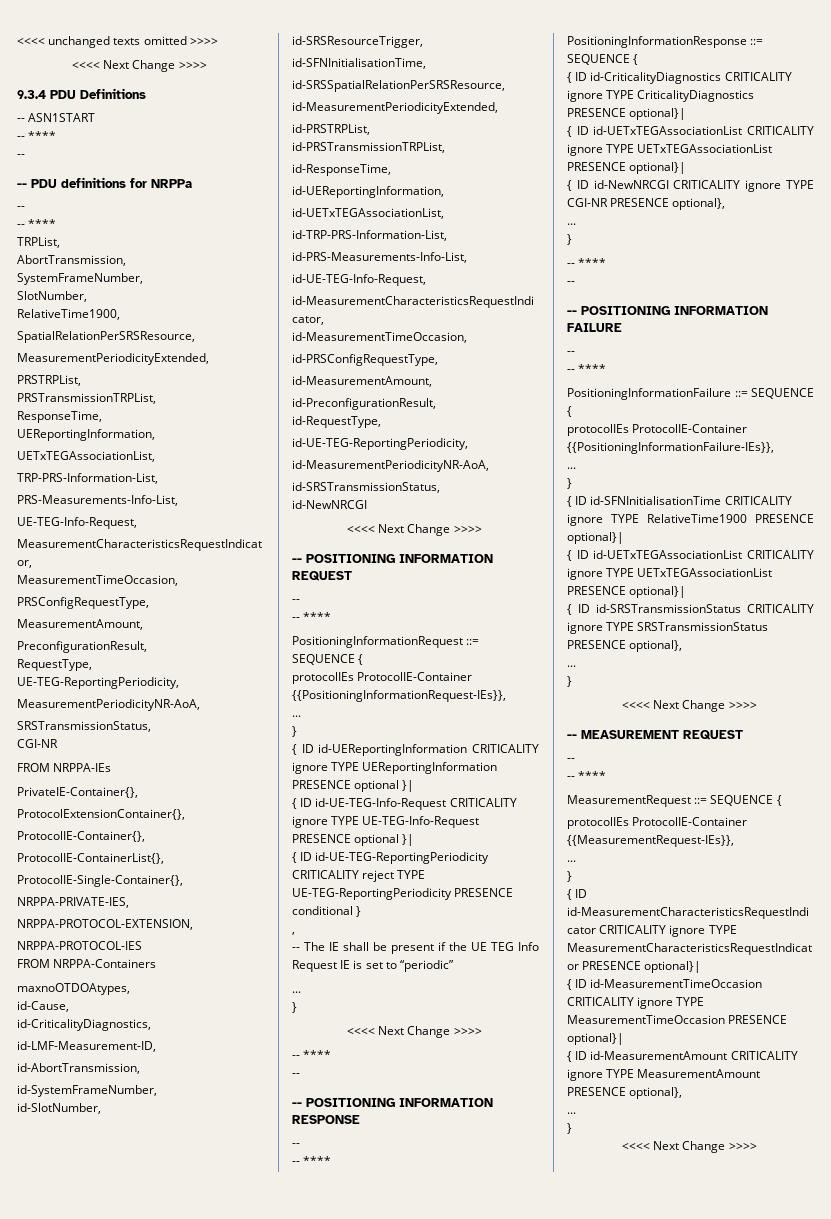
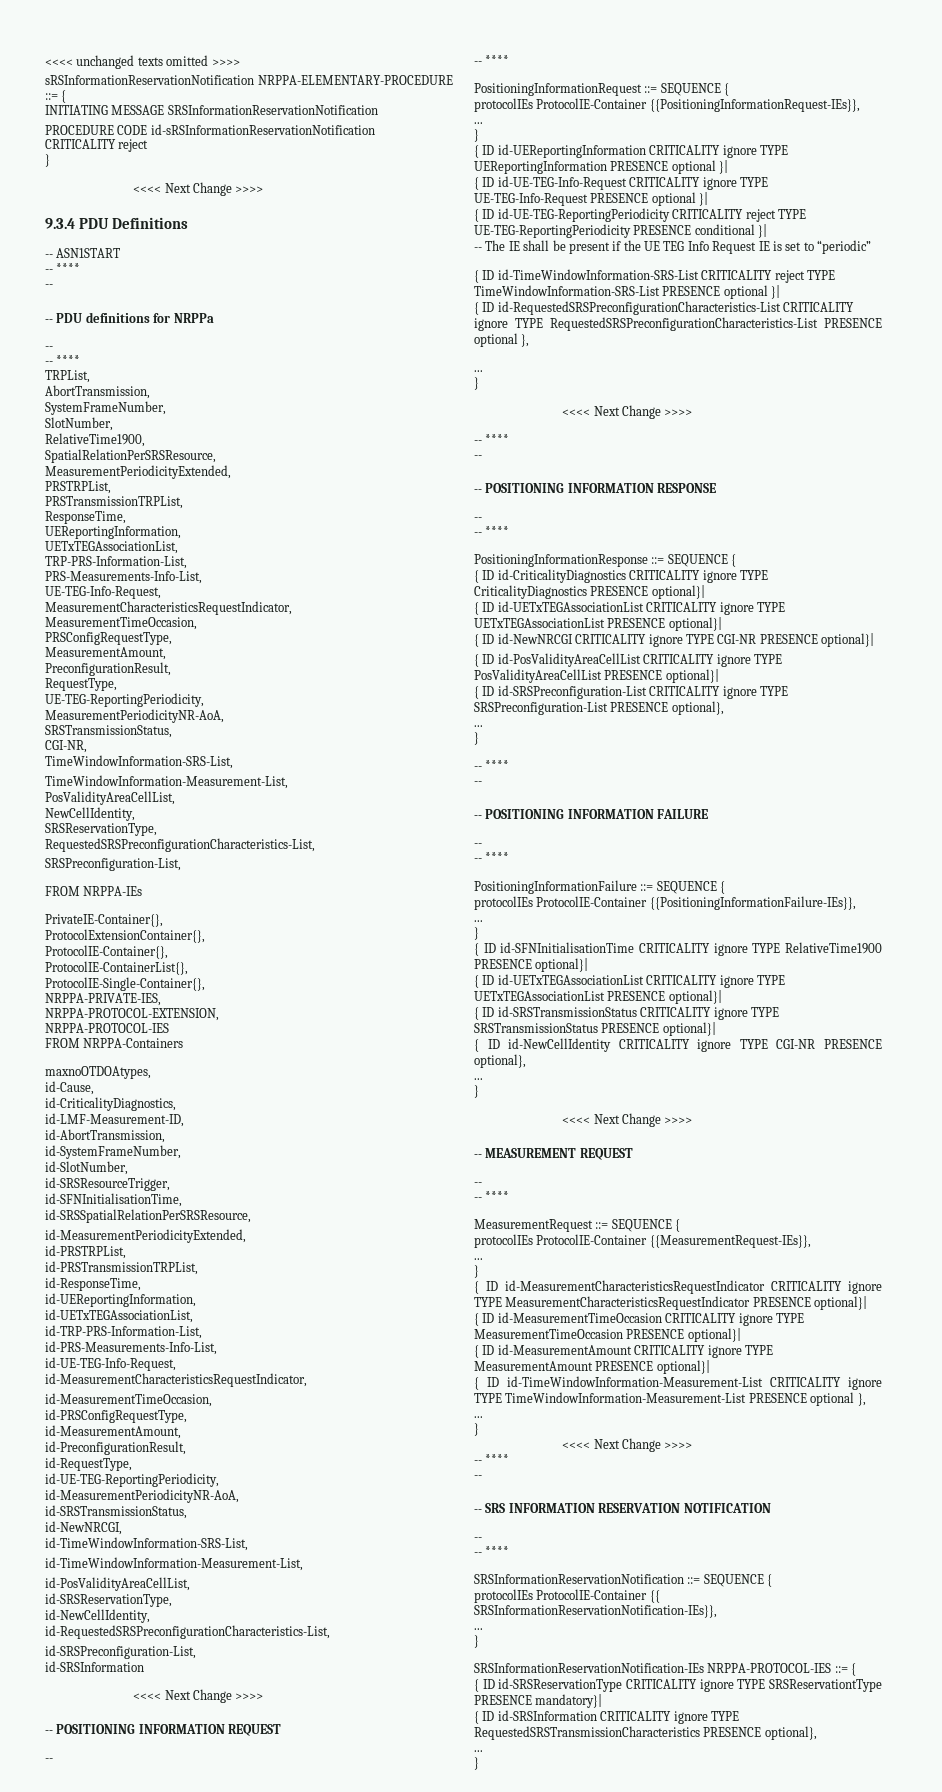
(218, 41) none -> [45,75,453,85] [45,90,67,103] [45,105,378,115] [45,124,375,135] [45,139,149,152] [45,154,50,167] // sRSInformationReservationNotification NRPPA-ELEMENTARY-PROCEDURE ::= { // INITIATING MESSAGE SRSInformationReservationNotification // PROCEDURE CODE id-sRSInformationReservationNotification // CRITICALITY reject // }
[17,739,58,748] CGI-NR -> [45,740,87,753] [45,755,233,769] [45,775,288,789] [45,791,175,805] [45,807,135,821] [45,823,157,836] [45,838,315,852] [45,858,181,871] CGI-NR, // TimeWindowInformation-SRS-List, // TimeWindowInformation-Measurement-List, // PosValidityAreaCellList, // NewCellIdentity, // SRSReservationType, // RequestedSRSPreconfigurationCharacteristics-List, // SRSPreconfiguration-List,
[292,500,367,509] id-NewNRCGI -> [45,1521,122,1535] [45,1537,248,1551] [45,1557,303,1571] [45,1577,190,1591] [45,1593,172,1607] [45,1609,150,1623] [45,1625,330,1639] [45,1645,196,1659] [45,1661,144,1672] id-NewNRCGI, // id-TimeWindowInformation-SRS-List, // id-TimeWindowInformation-Measurement-List, // id-PosValidityAreaCellList, // id-SRSReservationType, // id-NewCellIdentity, // id-RequestedSRSPreconfigurationCharacteristics-List, // id-SRSPreconfiguration-List, // id-SRSInformation
[356,906,362,917] [292,932,295,935] } // , -> [758,224,768,238] }|
(455, 966) none -> [474,269,835,283] [474,285,781,299] [474,301,855,315] [474,317,882,331] [474,333,530,347] // { ID id-TimeWindowInformation-SRS-List CRITICALITY reject TYPE TimeWindowInformation-SRS-List PRESENCE optional }| // { ID id-RequestedSRSPreconfigurationCharacteristics-List CRITICALITY ignore TYPE RequestedSRSPreconfigurationCharacteristics-List PRESENCE optional },
(670, 202) none -> [821,633,874,647] [474,653,782,667] [474,669,719,683] [474,685,788,699] [474,702,669,715] optional}| // { ID id-PosValidityAreaCellList CRITICALITY ignore TYPE PosValidityAreaCellList PRESENCE optional}| // { ID id-SRSPreconfiguration-List CRITICALITY ignore TYPE SRSPreconfiguration-List PRESENCE
(626, 644) none -> [662,1022,716,1036] [474,1038,882,1052] optional}| // { ID id-NewCellIdentity CRITICALITY ignore TYPE CGI-NR PRESENCE
[629,1087,683,1099] [567,1112,576,1114] [567,1123,572,1134] [621,1141,757,1153] optional}, // ... // } // <<<< Next Change >>>> -> [656,1360,710,1374] [474,1376,882,1390] [474,1392,866,1406] [474,1416,483,1418] [474,1423,479,1436] [562,1438,693,1452] [474,1454,510,1464] [474,1475,482,1479] [474,1503,771,1513] [474,1537,482,1541] [474,1546,510,1556] [474,1574,773,1587] [474,1589,660,1603] [474,1605,717,1618] [474,1628,483,1630] [474,1635,479,1648] [474,1663,857,1676] [474,1678,882,1692] [474,1694,603,1708] [474,1710,739,1724] [474,1726,817,1740] [474,1750,483,1752] [474,1757,479,1770] optional}| // { ID id-TimeWindowInformation-Measurement-List CRITICALITY ignore TYPE TimeWindowInformation-Measurement-List PRESENCE optional }, // ... // } // <<<< Next Change >>>> // -- **** // -- // -- SRS INFORMATION RESERVATION NOTIFICATION // -- // -- **** // SRSInformationReservationNotification ::= SEQUENCE { // protocolIEs ProtocolIE-Container {{ SRSInformationReservationNotification-IEs}}, // ... // } // SRSInformationReservationNotification-IEs NRPPA-PROTOCOL-IES ::= { // { ID id-SRSReservationType CRITICALITY ignore TYPE SRSReservationtType PRESENCE mandatory}| // { ID id-SRSInformation CRITICALITY ignore TYPE RequestedSRSTransmissionCharacteristics PRESENCE optional}, // ... // }

